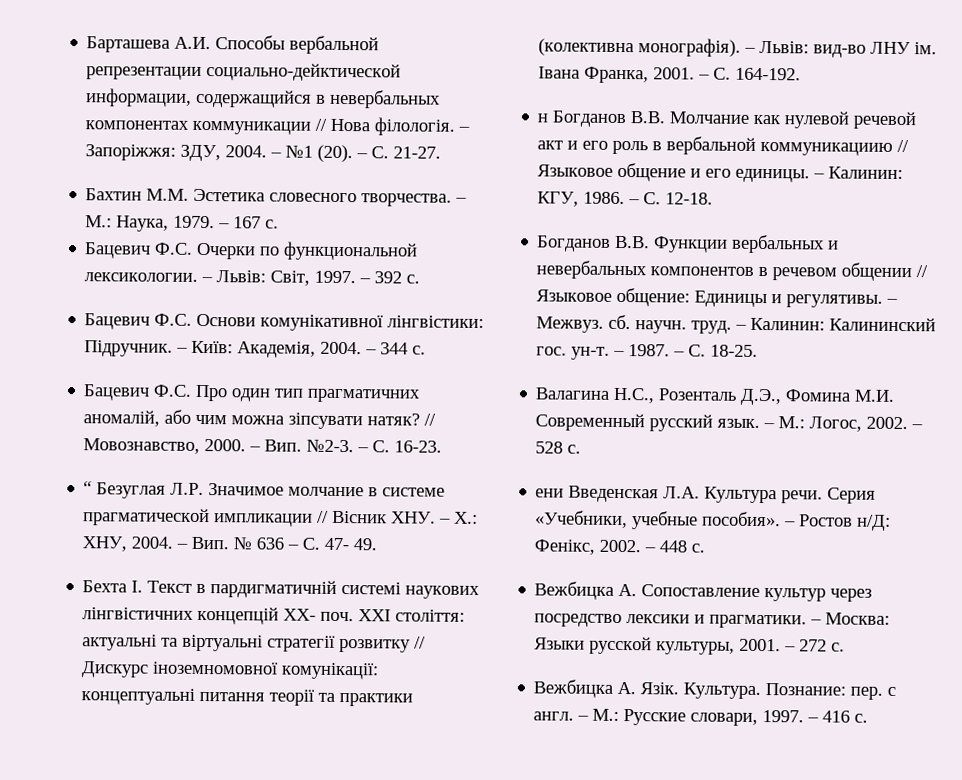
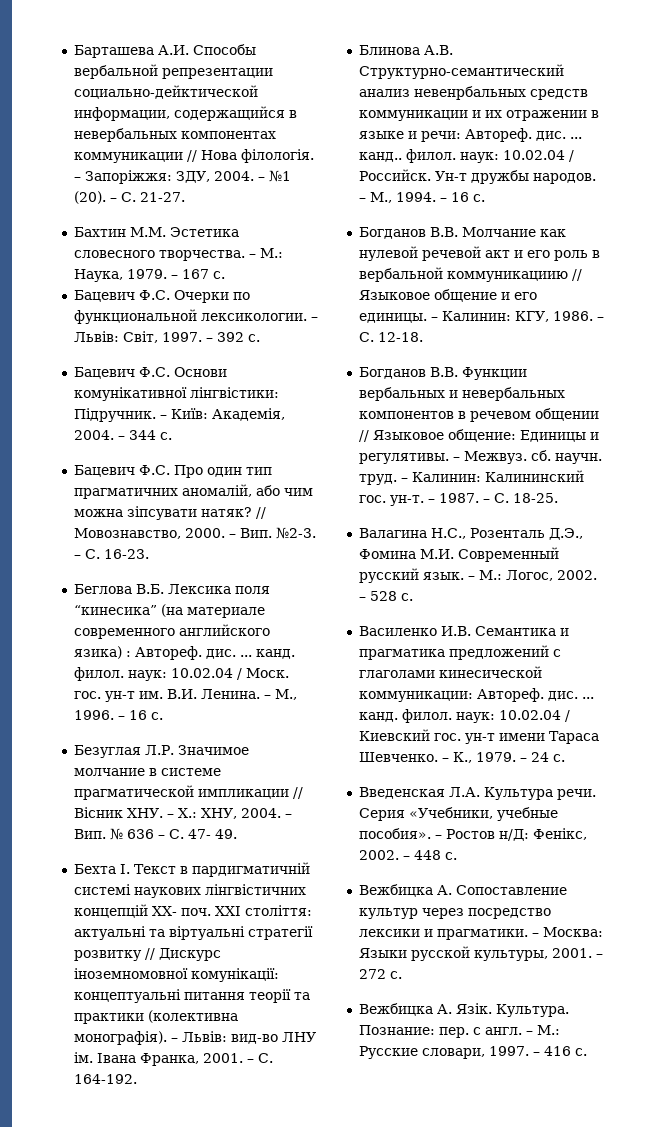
[83,481,93,495] “ -> [73,584,270,594] [73,604,265,618] [73,624,270,639] [73,646,295,660] [73,667,289,681] [73,689,297,702] [73,710,163,720] Беглова В.Б. Лексика поля “кинесика” (на материале современного английского язика) : Автореф. дис. ... канд. филол. наук: 10.02.04 / Моск. гос. ун-т им. В.И. Ленина. – М., 1996. – 16 с. //
[537,113,549,123] н -> [358,45,453,55] [358,64,564,79] [358,86,588,100] [358,110,599,121] [358,128,582,142] [358,149,574,163] [358,169,596,184] [358,192,485,203] Блинова А.В. Структурно-семантический анализ невенрбальных средств коммуникации и их отражении в языке и речи: Автореф. дис. ... канд.. филол. наук: 10.02.04 / Российск. Ун-т дружбы народов. – М., 1994. – 16 с. //
[535,488,565,498] ени -> [358,626,569,636] [358,645,561,660] [358,666,542,678] [358,688,594,702] [358,709,570,723] [358,729,599,744] [358,752,565,763] Василенко И.В. Семантика и прагматика предложений с глаголами кинесической коммуникации: Автореф. дис. ... канд. филол. наук: 10.02.04 / Киевский гос. ун-т имени Тараса Шевченко. – К., 1979. – 24 с. //

